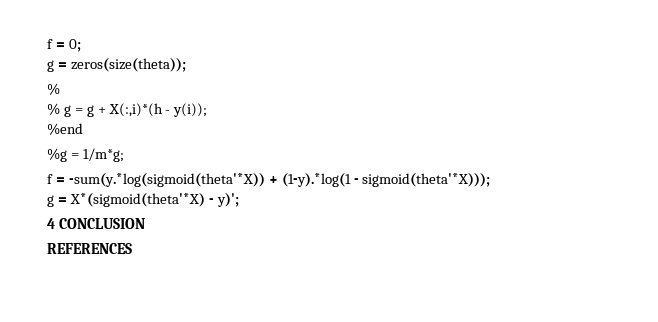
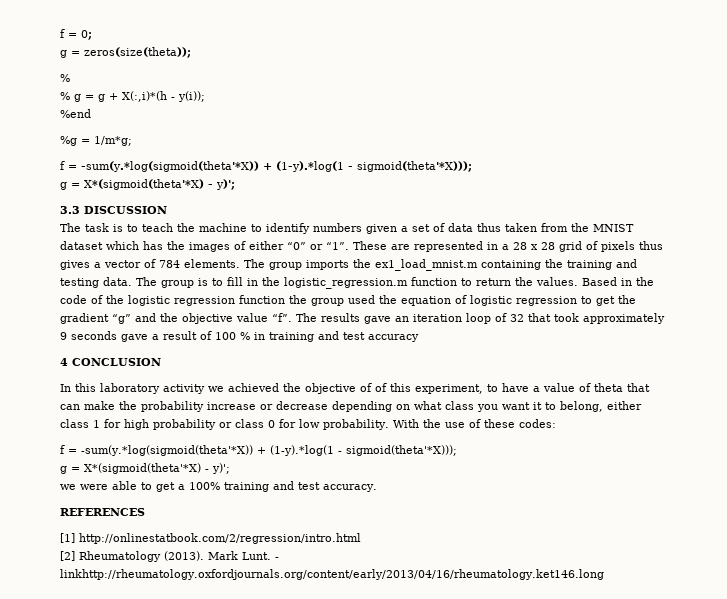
[47,218,145,229] [47,243,132,254] 4 CONCLUSION // REFERENCES -> [60,206,167,214] [60,223,634,234] [60,241,663,252] [60,259,637,271] [60,277,654,289] [60,295,636,306] [60,313,665,324] [60,331,419,342] [60,358,161,366] [60,383,650,394] [60,401,642,412] [60,419,556,430] [60,445,457,456] [60,463,230,474] [60,481,377,492] [60,508,145,516] [60,533,361,544] [60,551,279,562] [60,569,604,580] 3.3 DISCUSSION // The task is to teach the machine to identify numbers given a set of data thus taken from the MNIST dataset which has the images of either “0” or “1”. These are represented in a 28 x 28 grid of pixels thus gives a vector of 784 elements. The group imports the ex1_load_mnist.m containing the training and testing data. The group is to fill in the logistic_regression.m function to return the values. Based in the code of the logistic regression function the group used the equation of logistic regression to get the gradient “g” and the objective value “f”. The results gave an iteration loop of 32 that took approximately 9 seconds gave a result of 100 % in training and test accuracy // 4 CONCLUSION // In this laboratory activity we achieved the objective of of this experiment, to have a value of theta that can make the probability increase or decrease depending on what class you want it to belong, either class 1 for high probability or class 0 for low probability. With the use of these codes: // f = -sum(y.*log(sigmoid(theta'*X)) + (1-y).*log(1 - sigmoid(theta'*X))); // g = X*(sigmoid(theta'*X) - y)'; // we were able to get a 100% training and test accuracy. // REFERENCES // [1] http://onlinestatbook.com/2/regression/intro.html // [2] Rheumatology (2013). Mark Lunt. - linkhttp://rheumatology.oxfordjournals.org/content/early/2013/04/16/rheumatology.ket146.long

